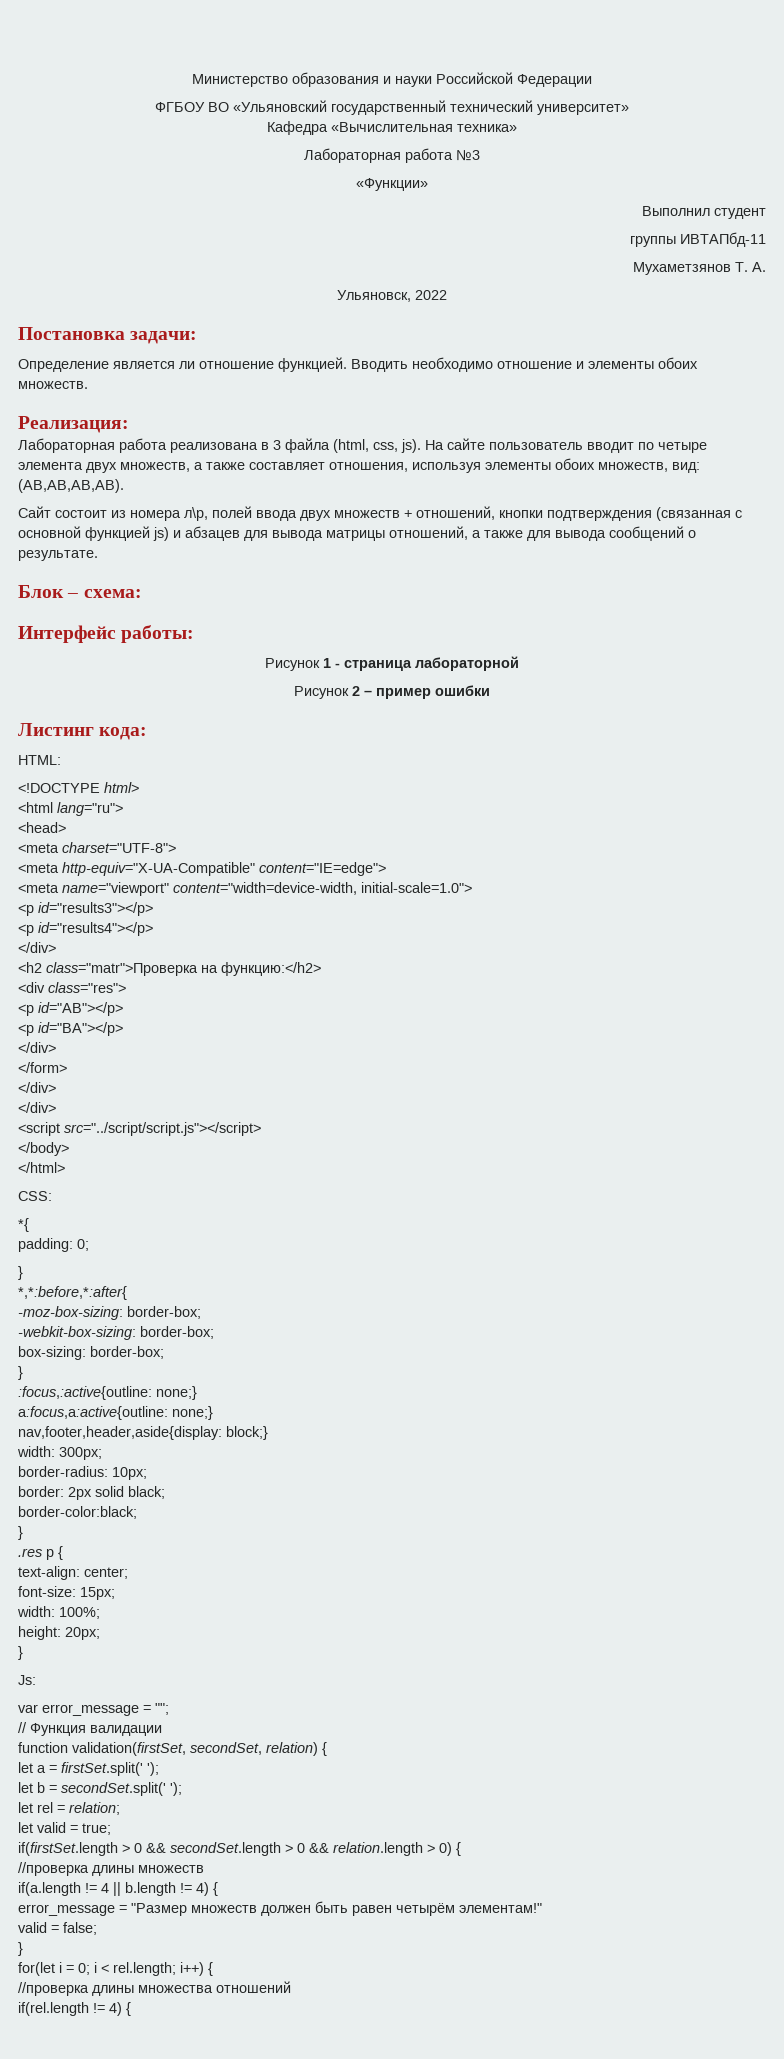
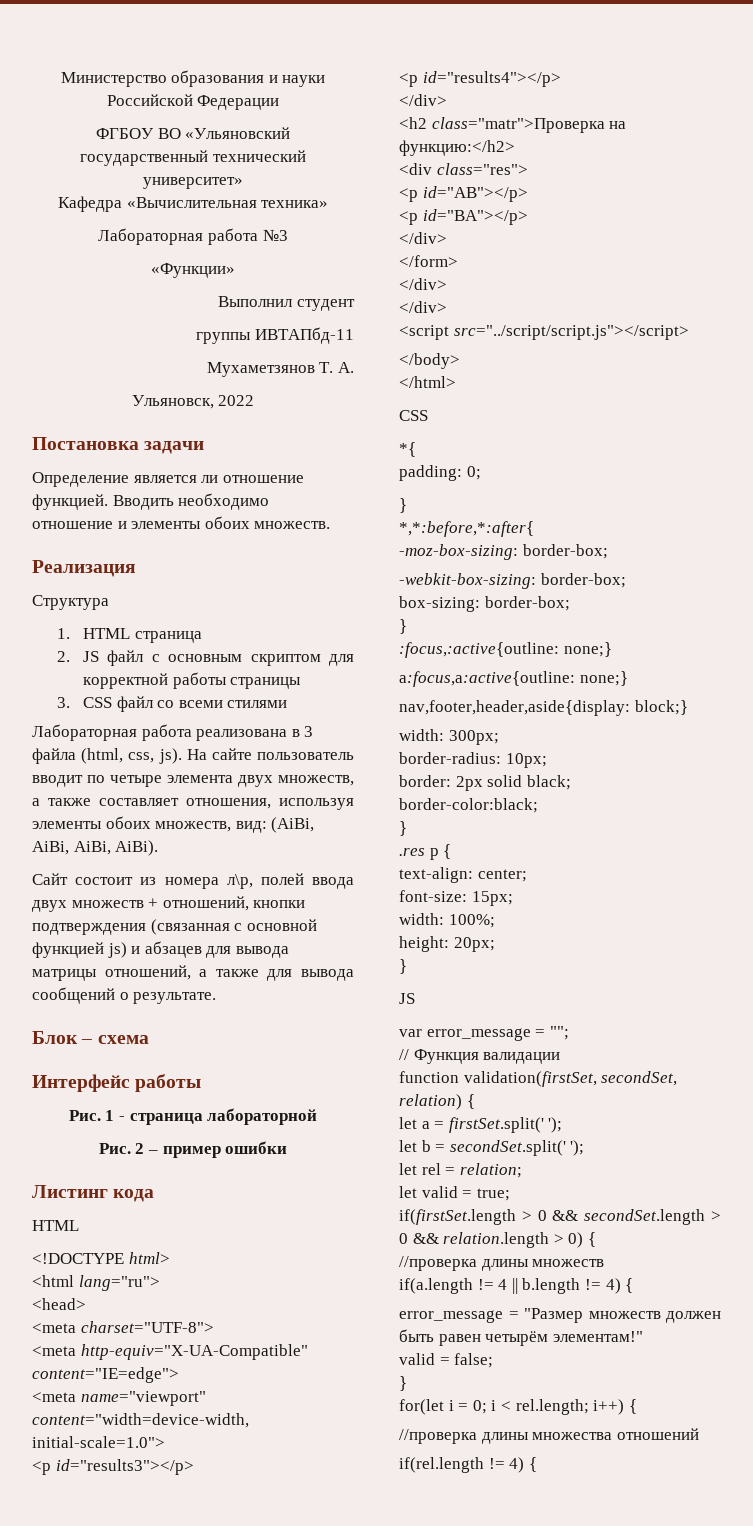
[130,331,198,344] задачи: -> [144,441,205,454] задачи
[18,416,129,433] Реализация: -> [32,560,136,577] [32,595,109,610] [57,628,202,643] [57,650,354,666] [82,672,302,689] [57,696,288,712] Реализация // Структура // 1. HTML страница // 2. JS файл с основным скриптом для корректной работы страницы // 3. CSS файл со всеми стилями
[18,479,124,493] (AB,AB,AB,AB). -> [271,817,315,833] [32,840,159,856] (AiBi, AiBi, AiBi, AiBi).
[83,589,142,598] схема: -> [97,1035,149,1044] схема
[121,625,195,643] [265,658,320,671] работы: // Рисунок -> [135,1074,202,1092] [68,1110,101,1121] работы // Рис.
[294,686,349,699] Рисунок -> [98,1143,131,1154] Рис.
[99,727,148,740] [18,755,61,765] кода: // HTML: -> [113,1189,155,1202] [32,1220,79,1231] кода // HTML
[18,1191,52,1201] CSS: -> [399,410,428,421] CSS
[18,1675,36,1685] Js: -> [399,993,415,1004] JS

